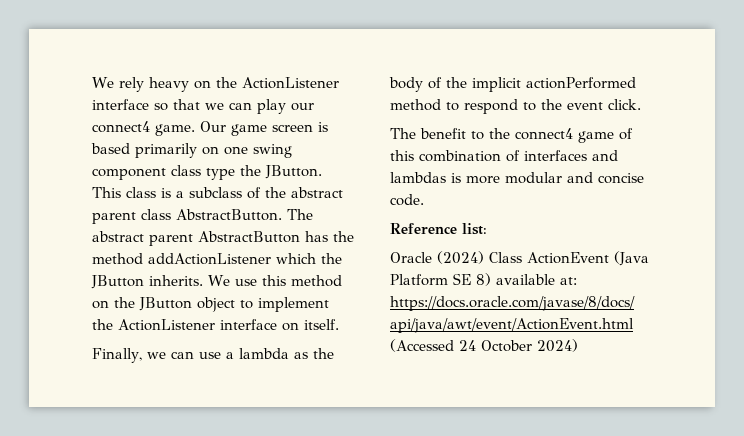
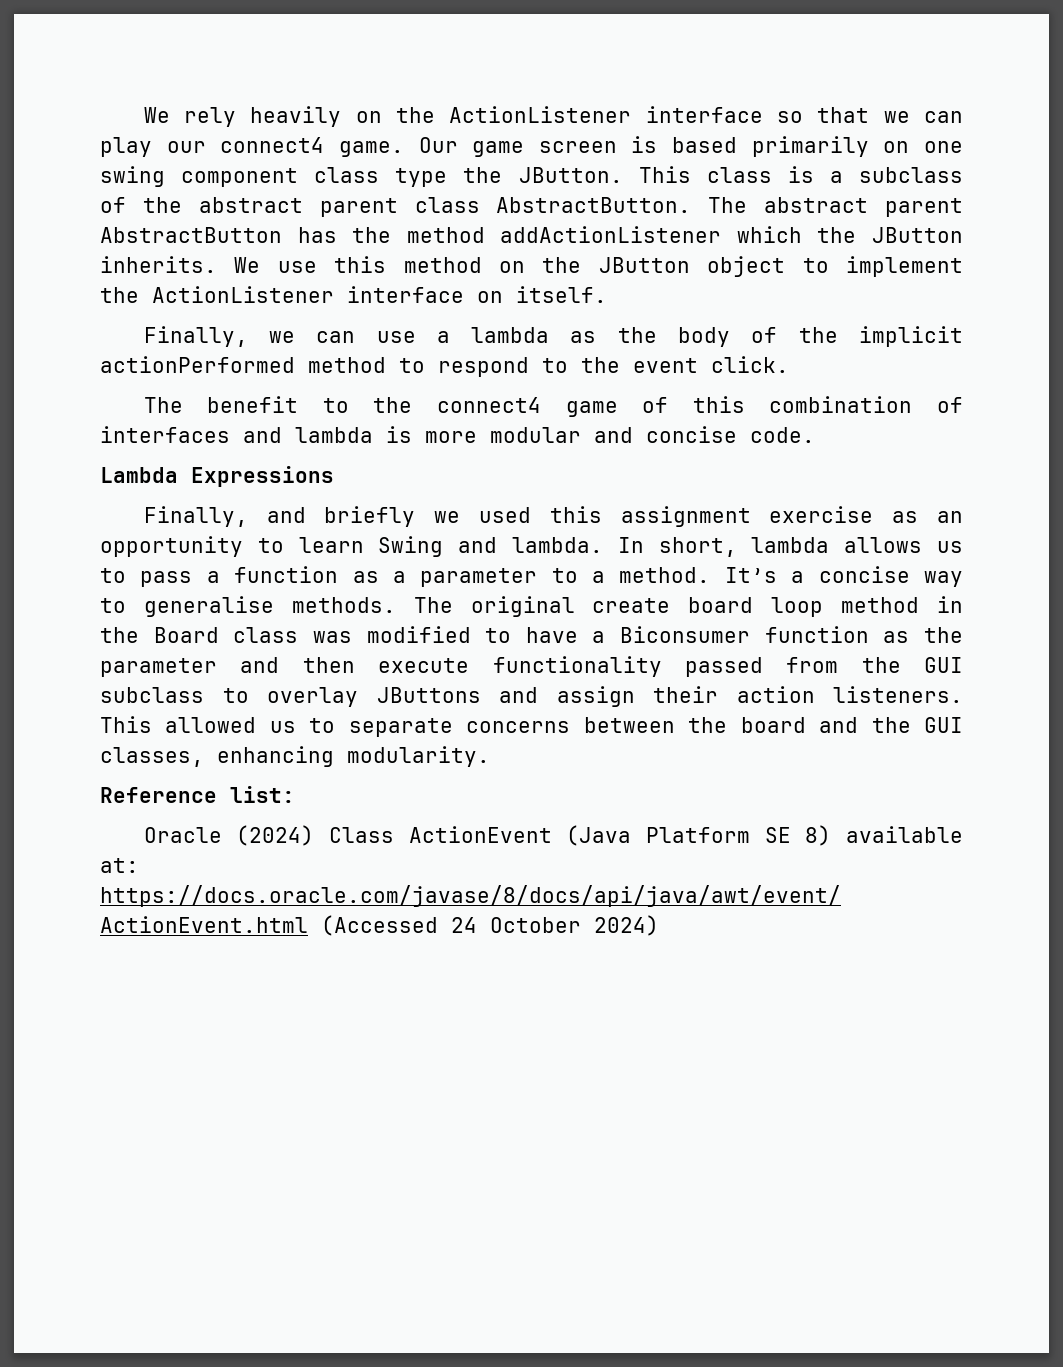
[148,77,189,92] heavy -> [250,106,342,127] heavily
[390,172,446,183] lambdas -> [295,427,373,443] lambda
(424, 200) none -> [100,466,334,487] [143,506,963,527] [100,536,963,557] [100,566,963,587] [100,596,964,617] [100,626,963,643] [100,656,963,677] [100,686,963,707] [100,716,964,737] [100,746,490,767] // Lambda Expressions // Finally, and briefly we used this assignment exercise as an opportunity to learn Swing and lambda. In short, lambda allows us to pass a function as a parameter to a method. It’s a concise way to generalise methods. The original create board loop method in the Board class was modified to have a Biconsumer function as the parameter and then execute functionality passed from the GUI subclass to overlay JButtons and assign their action listeners. This allowed us to separate concerns between the board and the GUI classes, enhancing modularity.

